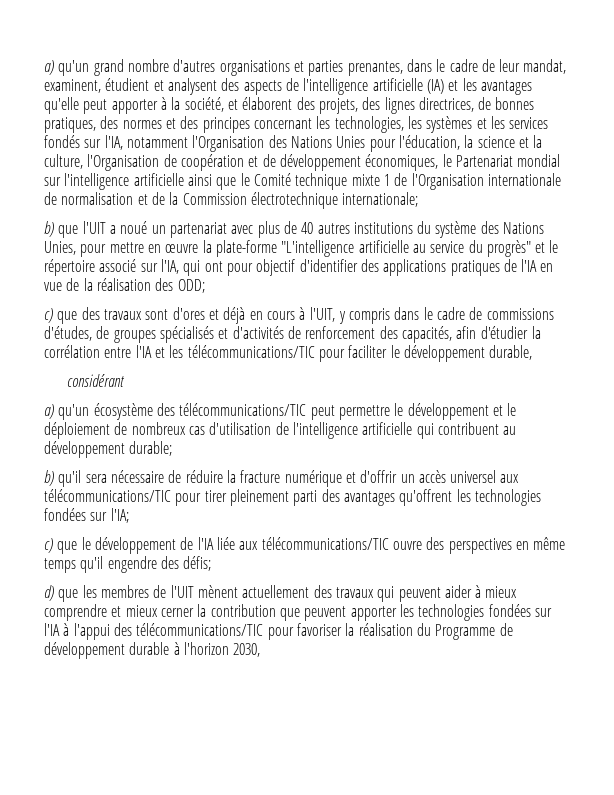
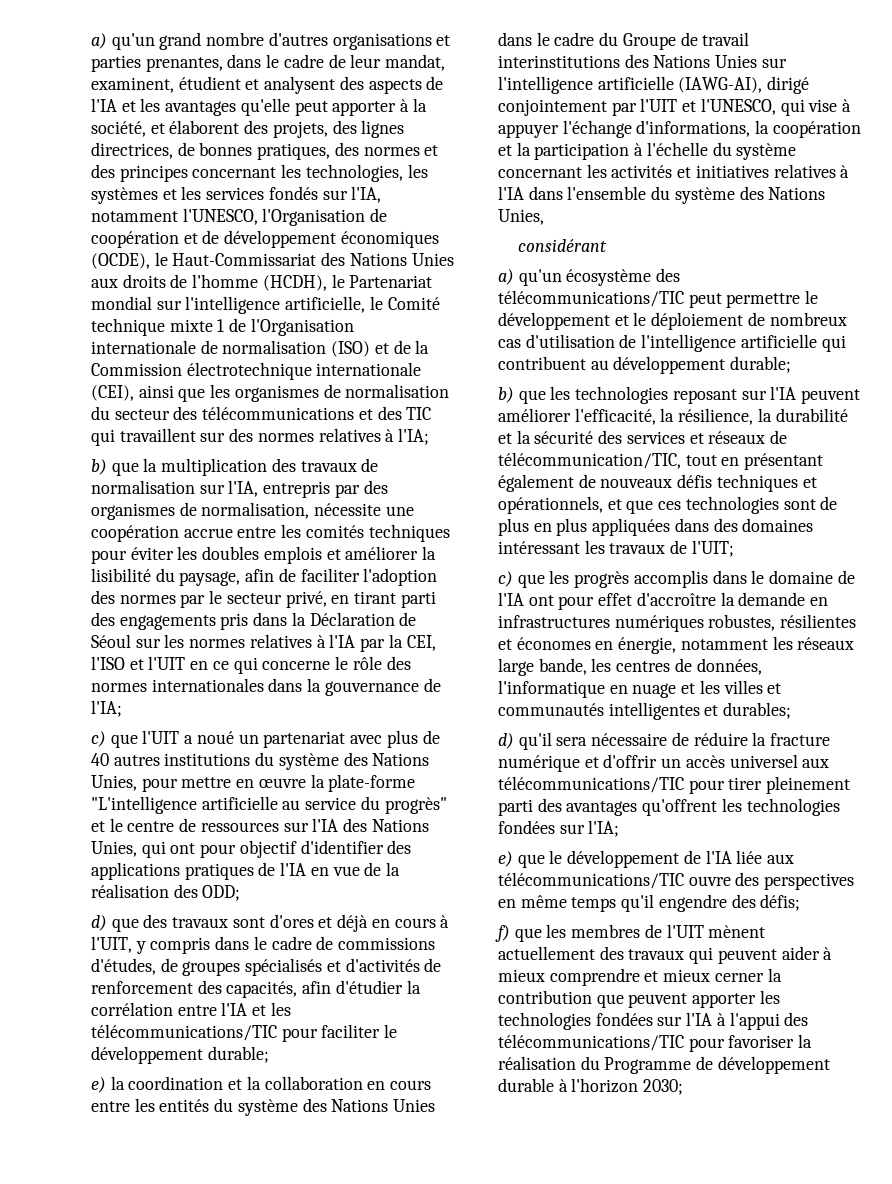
[303,78,444,95] l'intelligence artificielle (IA) -> [91,98,117,112] l'IA
[192,135,543,152] [44,154,83,169] l'Organisation des Nations Unies pour l'éducation, la science et la culture, -> [182,208,258,225] l'UNESCO,
[365,154,439,171] économiques, -> [340,231,439,248] [91,252,454,269] [91,274,327,291] économiques (OCDE), le Haut-Commissariat des Nations Unies aux droits de l'homme (HCDH),
[133,173,237,190] artificielle ainsi que -> [285,296,366,313] artificielle,
(134, 198) none -> [331,341,371,357] (ISO)
[342,192,419,207] [44,221,54,237] internationale; // b) -> [316,362,422,376] [91,384,450,402] [91,406,432,420] [91,428,430,446] [91,458,379,476] [91,480,388,498] [91,502,414,520] [91,524,450,542] [91,546,437,564] [91,568,438,586] [91,590,436,608] [91,612,417,630] [91,634,436,652] [91,656,411,674] [91,678,441,696] [91,700,122,717] [91,731,106,747] internationale (CEI), ainsi que les organismes de normalisation du secteur des télécommunications et des TIC qui travaillent sur des normes relatives à l'IA; // b) que la multiplication des travaux de normalisation sur l'IA, entrepris par des organismes de normalisation, nécessite une coopération accrue entre les comités techniques pour éviter les doubles emplois et améliorer la lisibilité du paysage, afin de faciliter l'adoption des normes par le secteur privé, en tirant parti des engagements pris dans la Déclaration de Séoul sur les normes relatives à l'IA par la CEI, l'ISO et l'UIT en ce qui concerne le rôle des normes internationales dans la gouvernance de l'IA; // c)
[44,259,179,276] répertoire associé sur l'IA, -> [127,818,429,832] [91,841,137,857] centre de ressources sur l'IA des Nations Unies,
[44,308,53,323] c) -> [91,915,107,931] d)
[489,345,533,360] durable, -> [207,1046,269,1063] [91,1076,432,1093] [91,1098,436,1116] [498,32,750,50] [498,54,787,68] [498,76,810,94] [498,98,852,116] [498,120,861,138] [498,142,797,160] [498,164,850,178] [498,186,826,204] [498,209,544,225] durable; // e) la coordination et la collaboration en cours entre les entités du système des Nations Unies dans le cadre du Groupe de travail interinstitutions des Nations Unies sur l'intelligence artificielle (IAWG-AI), dirigé conjointement par l'UIT et l'UNESCO, qui vise à appuyer l'échange d'informations, la coopération et la participation à l'échelle du système concernant les activités et initiatives relatives à l'IA dans l'ensemble du système des Nations Unies,
(54, 478) none -> [518,386,861,404] [498,408,848,425] [498,430,788,444] [498,452,824,470] [498,474,817,492] [498,496,838,514] [498,518,814,536] [498,540,734,557] [498,570,855,588] [498,592,829,610] [498,614,857,632] [498,636,855,654] [498,658,762,676] [498,680,782,698] [498,702,792,720] [498,733,514,749] que les technologies reposant sur l'IA peuvent améliorer l'efficacité, la résilience, la durabilité et la sécurité des services et réseaux de télécommunication/TIC, tout en présentant également de nouveaux défis techniques et opérationnels, et que ces technologies sont de plus en plus appliquées dans des domaines intéressant les travaux de l'UIT; // c) que les progrès accomplis dans le domaine de l'IA ont pour effet d'accroître la demande en infrastructures numériques robustes, résilientes et économes en énergie, notamment les réseaux large bande, les centres de données, l'informatique en nuage et les villes et communautés intelligentes et durables; // d)
[44,538,53,553] c) -> [498,851,513,867] e)
[44,585,54,601] d) -> [495,925,510,942] f)
[233,643,261,657] 2030, -> [643,1079,684,1095] 2030;

